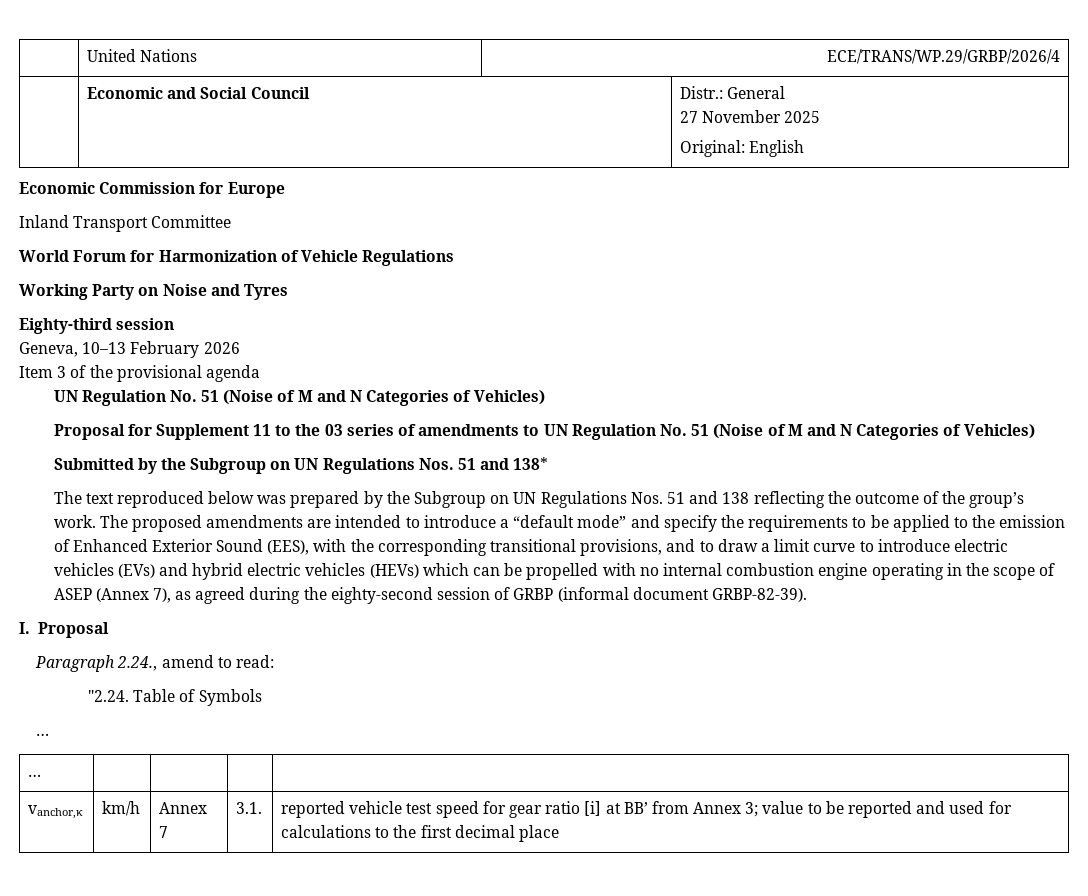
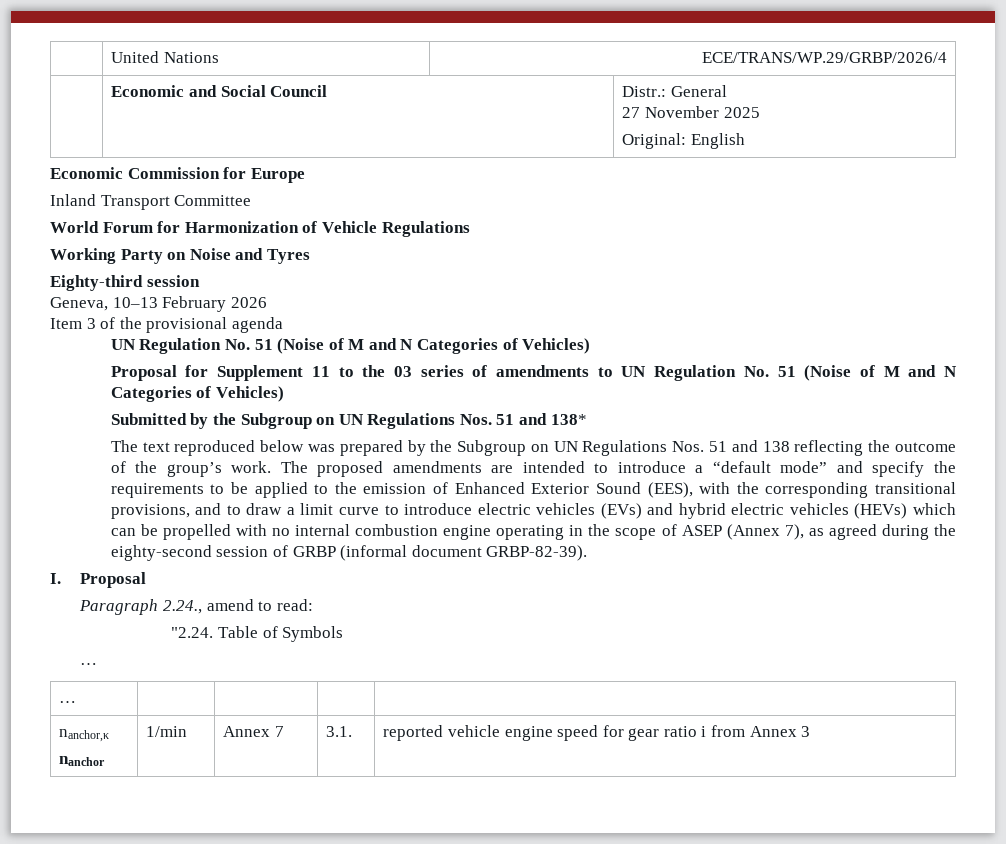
[28,805,84,819] [102,801,141,816] vanchor,κ | km/h -> [59,729,110,742] [59,756,106,766] [146,726,188,737] nanchor,κ // nanchor | 1/min
[406,803,433,814] test -> [504,726,553,741] engine
[584,801,1012,818] [281,825,560,842] [i] at BB’ from Annex 3; value to be reported and used for calculations to the first decimal place -> [701,725,811,737] i from Annex 3

